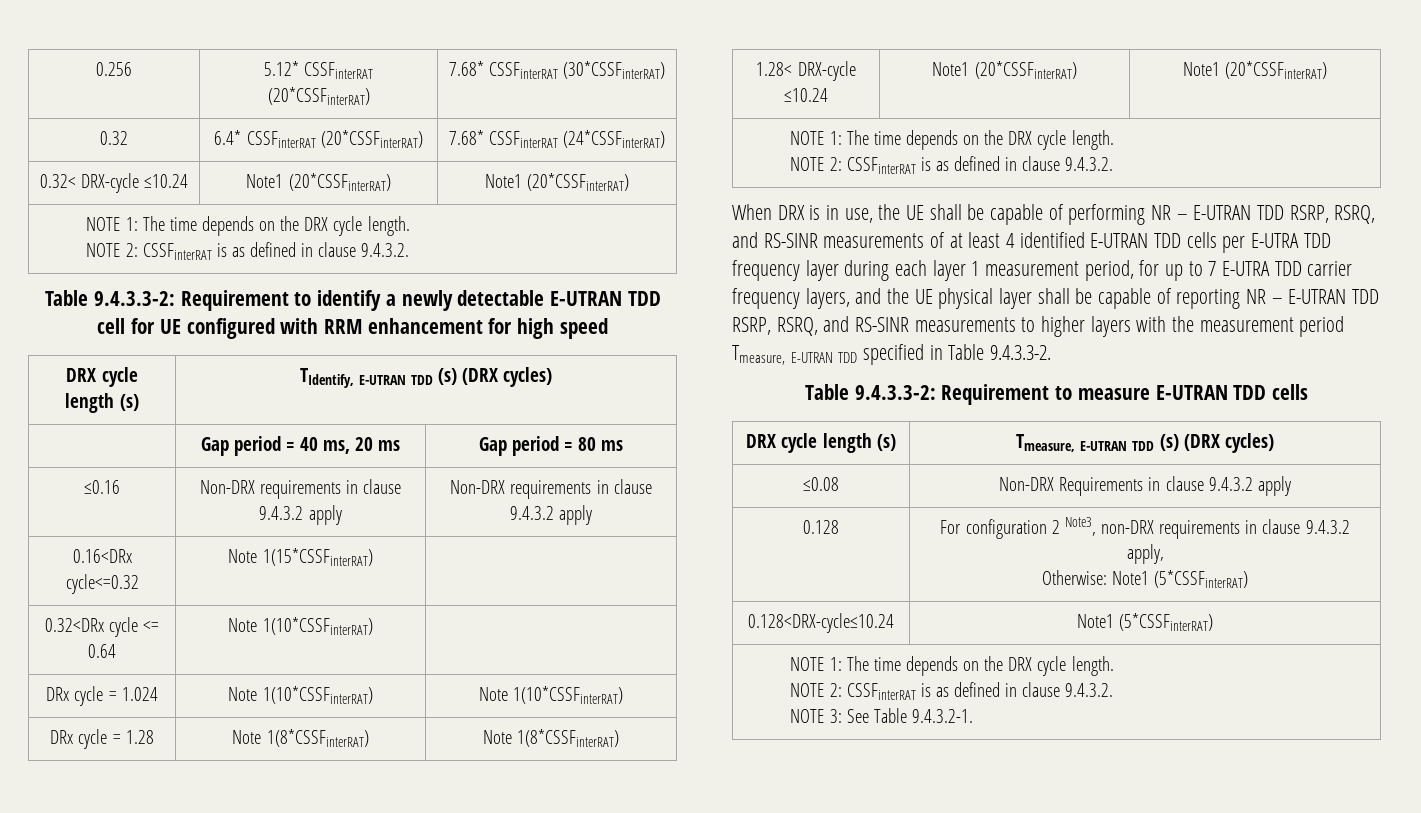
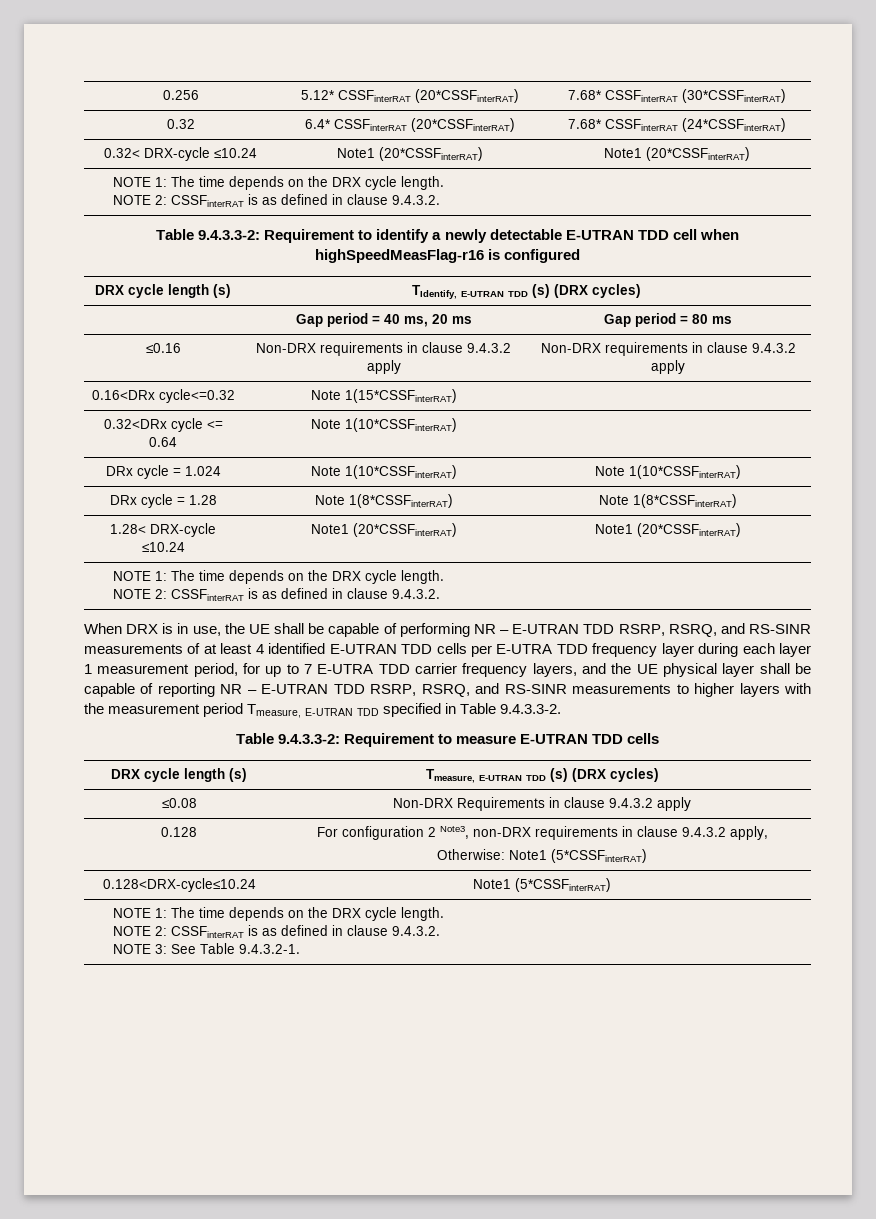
[131,318,608,339] for UE configured with RRM enhancement for high speed -> [699,229,739,240] [314,249,581,263] when highSpeedMeasFlag-r16 is configured

